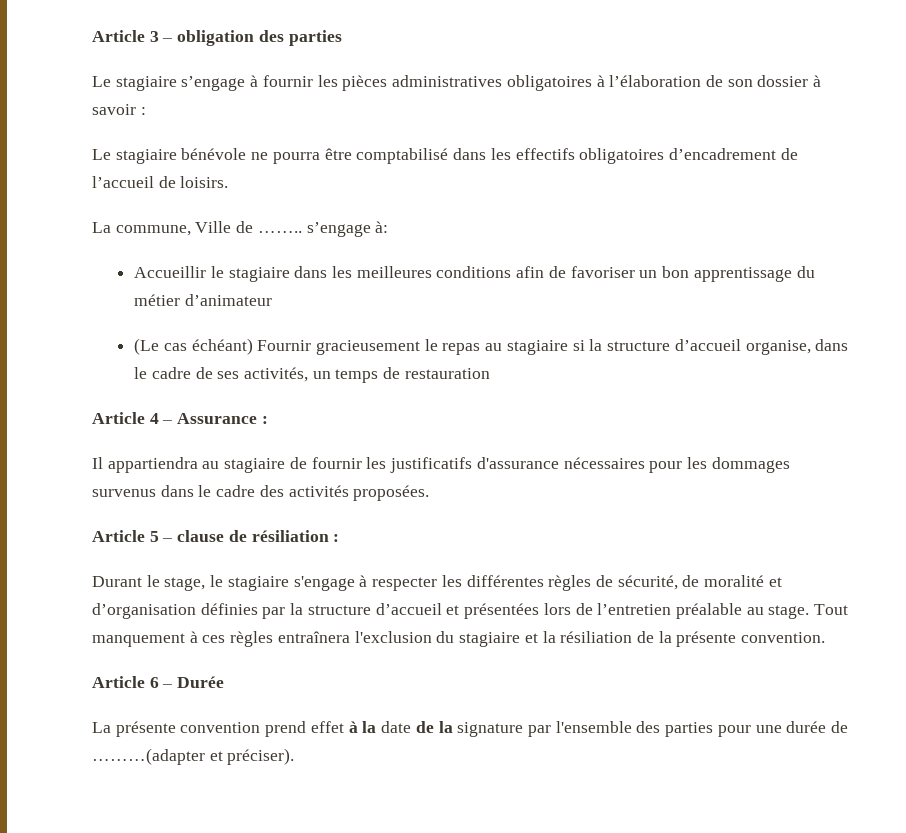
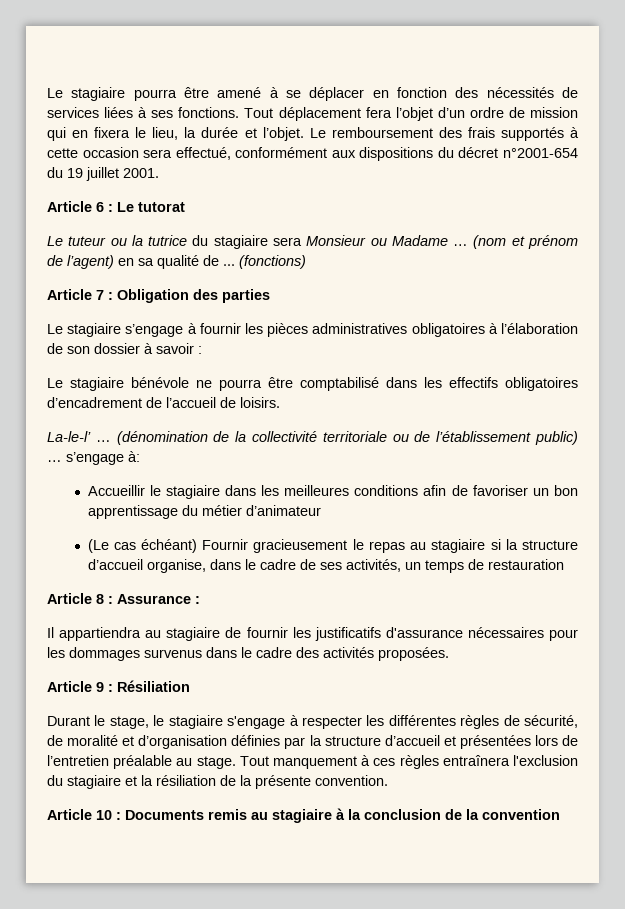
[92,30,255,46] Article 3 – obligation -> [47,87,578,101] [47,107,578,121] [47,127,579,141] [47,147,578,161] [47,167,159,181] [47,201,185,212] [47,235,578,249] [47,255,306,269] [47,289,189,303] Le stagiaire pourra être amené à se déplacer en fonction des nécessités de services liées à ses fonctions. Tout déplacement fera l’objet d’un ordre de mission qui en fixera le lieu, la durée et l’objet. Le remboursement des frais supportés à cette occasion sera effectué, conformément aux dispositions du décret n°2001-654 du 19 juillet 2001. // Article 6 : Le tutorat // Le tuteur ou la tutrice du stagiaire sera Monsieur ou Madame … (nom et prénom de l’agent) en sa qualité de ... (fonctions) // Article 7 : Obligation
[92,221,302,236] La commune, Ville de …….. -> [47,431,578,445] [47,460,62,462] La-le-l’ … (dénomination de la collectivité territoriale ou de l’établissement public) …
[149,413,173,424] 4 – -> [96,594,113,604] 8 :
[149,530,340,542] 5 – clause de résiliation : -> [96,680,190,692] 9 : Résiliation
[149,676,225,688] [92,721,344,737] 6 – Durée // La présente convention prend effet -> [96,809,332,823] 10 : Documents remis au stagiaire
[381,721,849,737] [92,748,295,765] date de la signature par l'ensemble des parties pour une durée de ………(adapter et préciser). -> [364,809,560,820] conclusion de la convention

